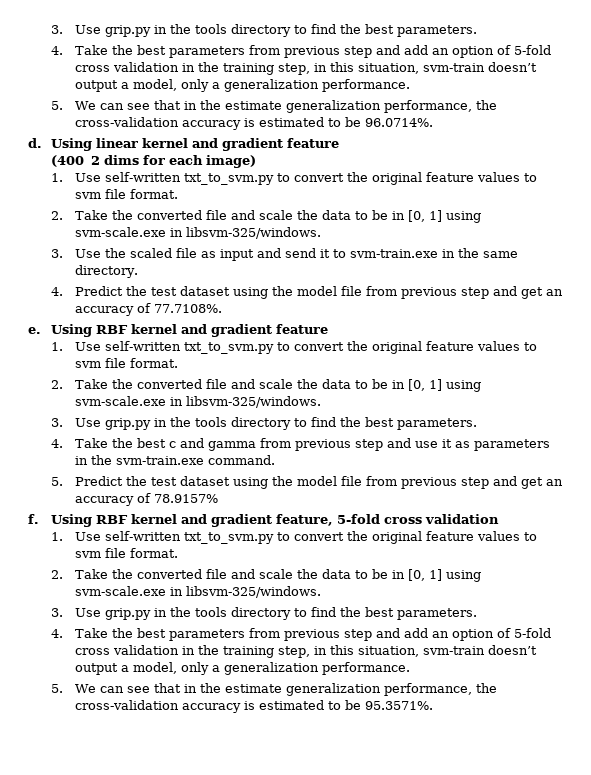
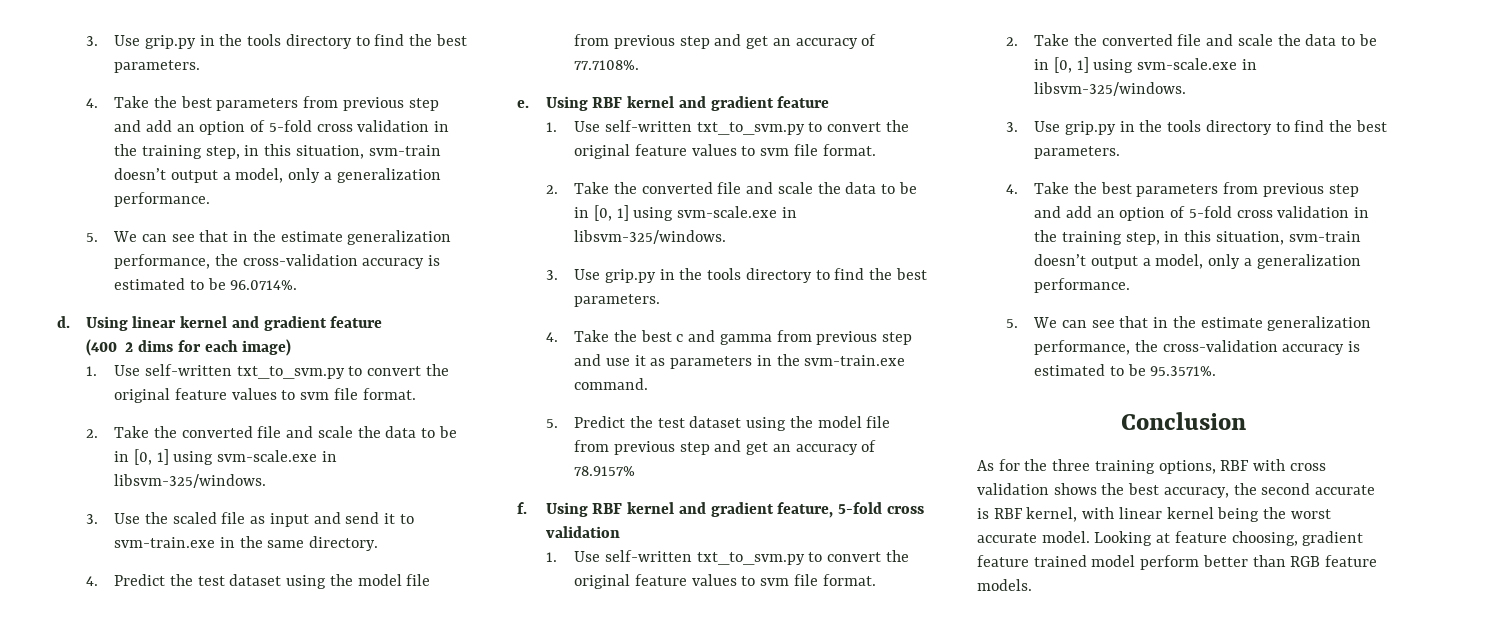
(433, 705) none -> [1121,412,1246,430] [977,459,1326,474] [977,483,1376,498] [977,507,1331,522] [977,531,1364,546] [977,555,1378,570] [977,579,1032,591] // Conclusion // As for the three training options, RBF with cross validation shows the best accuracy, the second accurate is RBF kernel, with linear kernel being the worst accurate model. Looking at feature choosing, gradient feature trained model perform better than RGB feature models.

